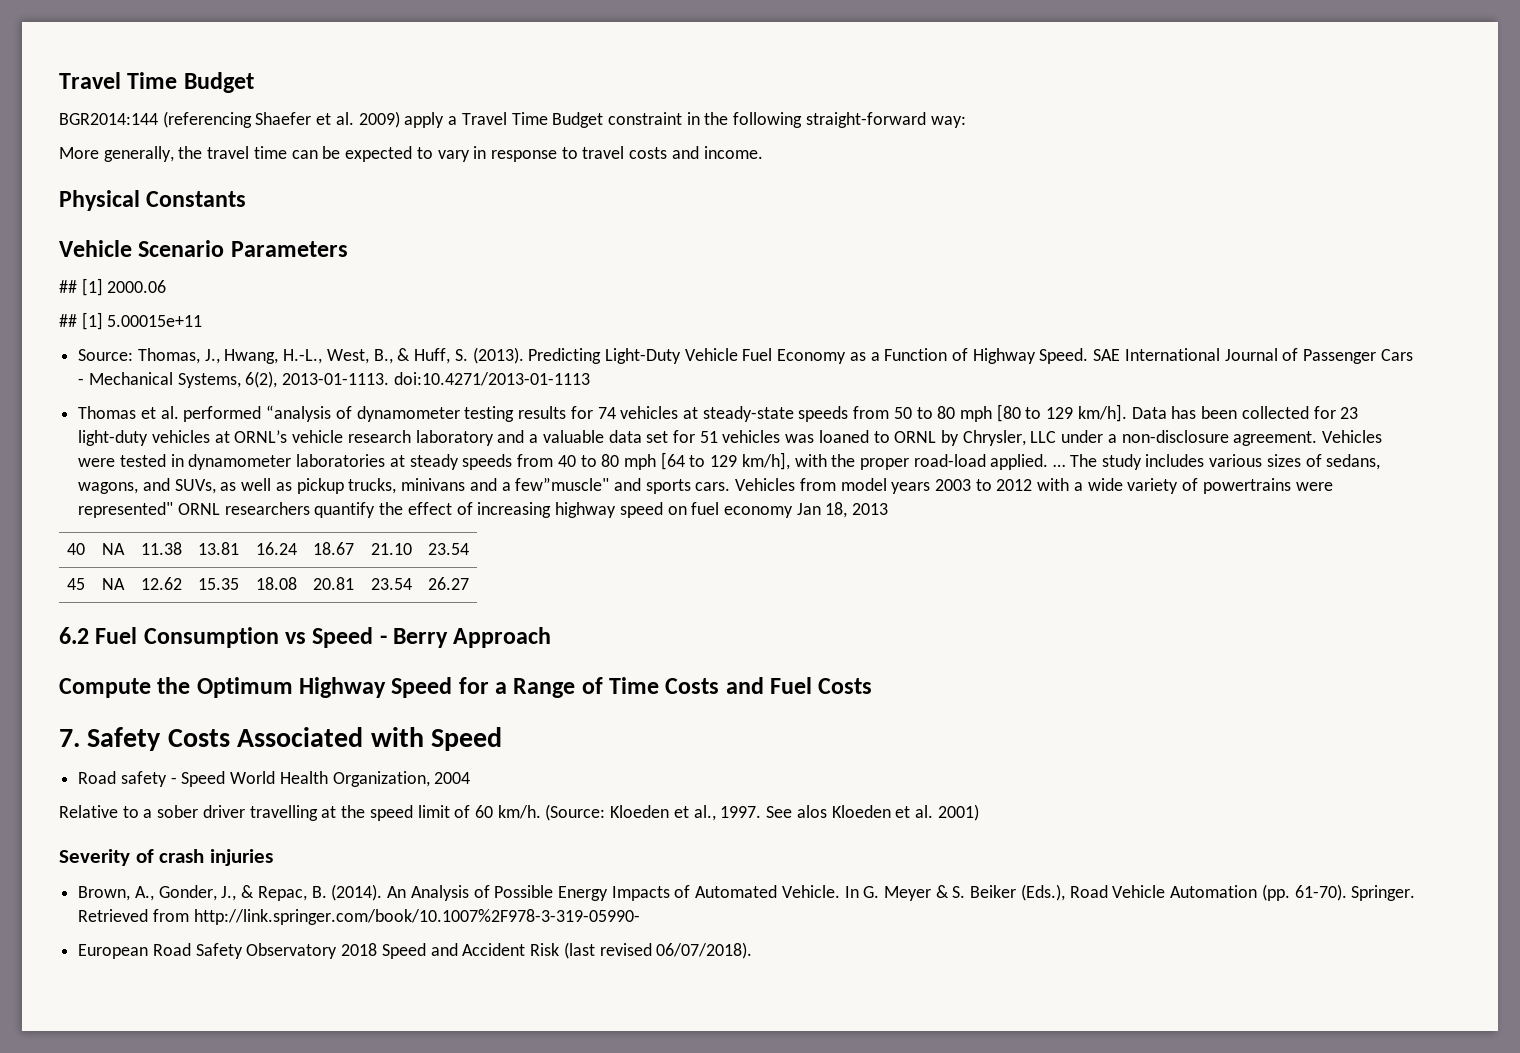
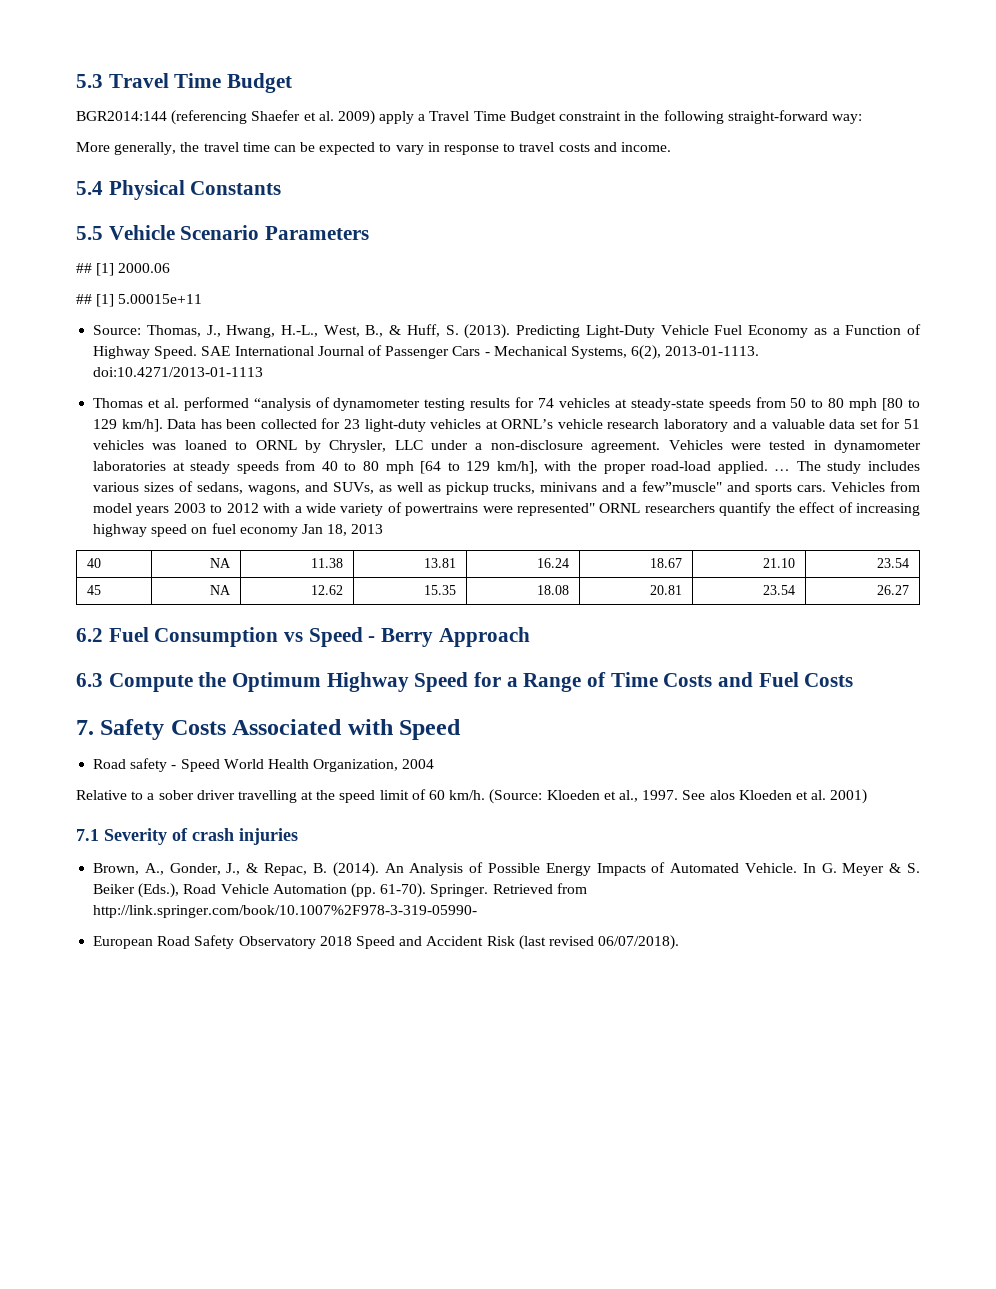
(59, 80) none -> [76,74,103,88] 5.3
(763, 152) none -> [76,181,103,195] 5.4
(247, 199) none -> [76,226,103,240] 5.5
(552, 637) none -> [76,673,103,687] 6.3
(979, 812) none -> [76,829,99,841] 7.1

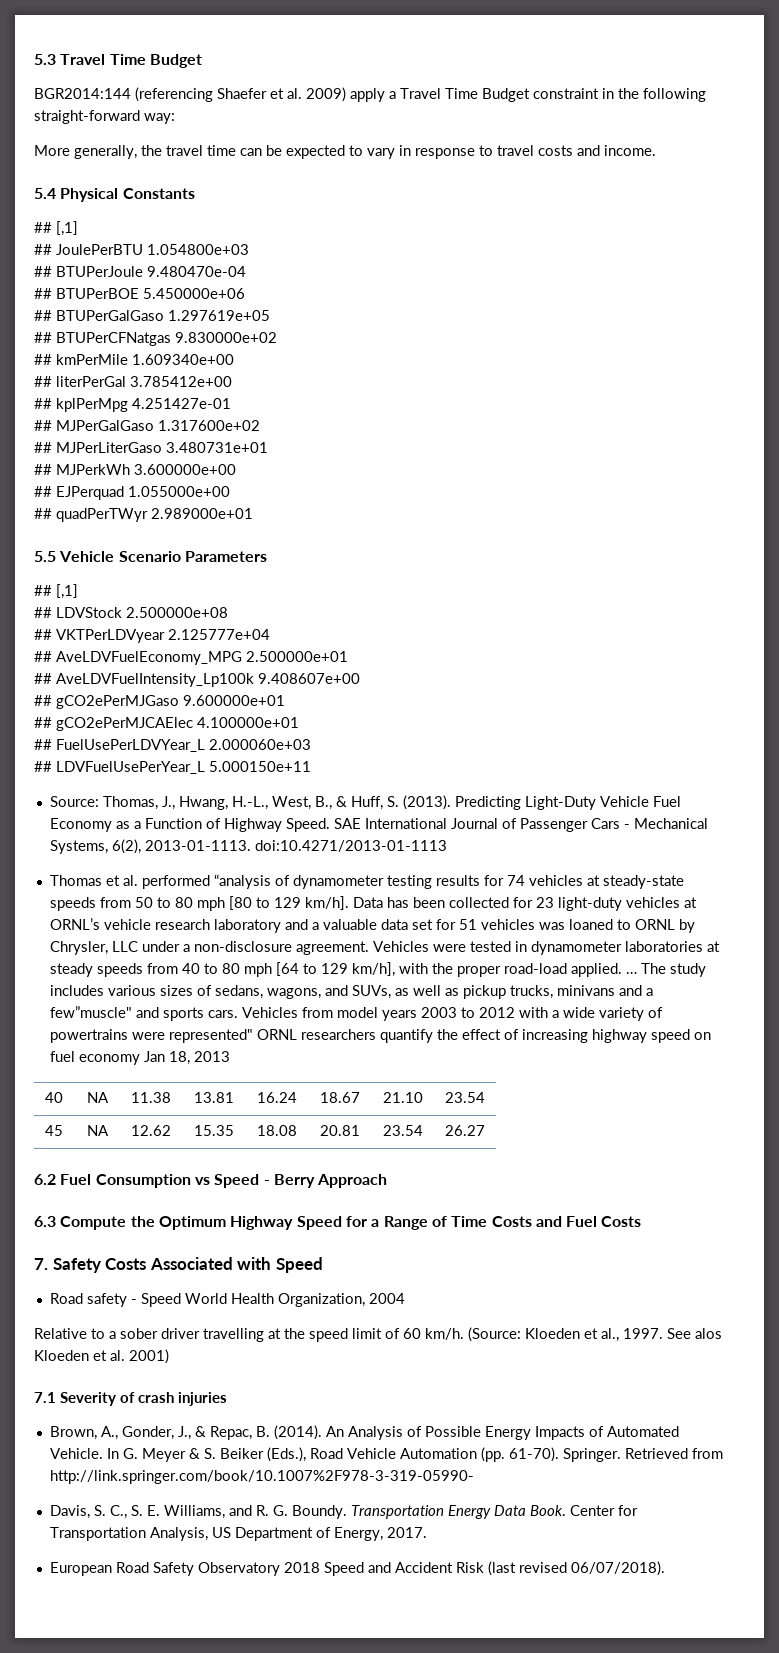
(282, 188) none -> [34,221,78,236] [34,244,249,255] [34,266,246,277] [34,288,245,299] [34,310,270,321] [34,332,277,346] [34,354,234,365] [34,376,232,387] [34,398,231,412] [34,420,260,431] [34,442,268,453] [34,464,236,475] [34,486,230,500] [34,508,253,522] // ## [,1] // ## JoulePerBTU 1.054800e+03 // ## BTUPerJoule 9.480470e-04 // ## BTUPerBOE 5.450000e+06 // ## BTUPerGalGaso 1.297619e+05 // ## BTUPerCFNatgas 9.830000e+02 // ## kmPerMile 1.609340e+00 // ## literPerGal 3.785412e+00 // ## kplPerMpg 4.251427e-01 // ## MJPerGalGaso 1.317600e+02 // ## MJPerLiterGaso 3.480731e+01 // ## MJPerkWh 3.600000e+00 // ## EJPerquad 1.055000e+00 // ## quadPerTWyr 2.989000e+01
[96,263,171,276] [76,294,203,307] [1] 2000.06 // ## [1] 5.00015e+11 -> [56,584,78,599] [34,607,228,618] [34,629,270,643] [34,651,348,665] [34,673,360,687] [34,695,285,709] [34,717,299,731] [34,739,311,752] [34,761,311,774] [,1] // ## LDVStock 2.500000e+08 // ## VKTPerLDVyear 2.125777e+04 // ## AveLDVFuelEconomy_MPG 2.500000e+01 // ## AveLDVFuelIntensity_Lp100k 9.408607e+00 // ## gCO2ePerMJGaso 9.600000e+01 // ## gCO2ePerMJCAElec 4.100000e+01 // ## FuelUsePerLDVYear_L 2.000060e+03 // ## LDVFuelUsePerYear_L 5.000150e+11
(478, 911) none -> [49,1505,638,1519] [49,1527,427,1541] // Davis, S. C., S. E. Williams, and R. G. Boundy. Transportation Energy Data Book. Center for Transportation Analysis, US Department of Energy, 2017.

